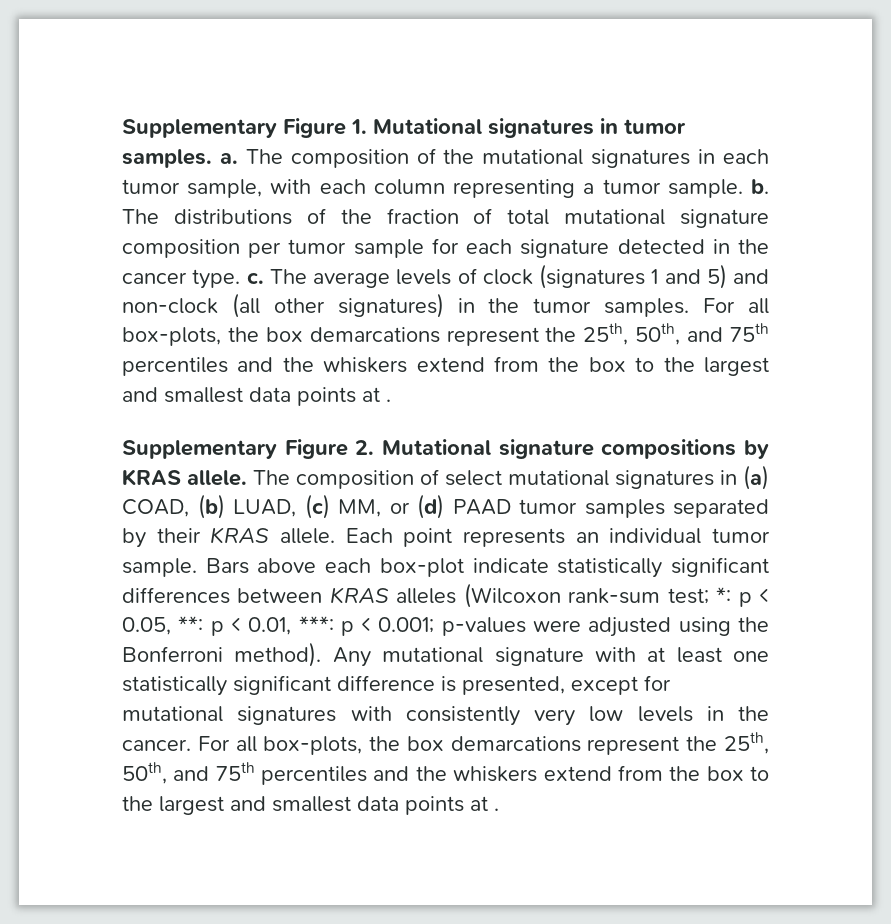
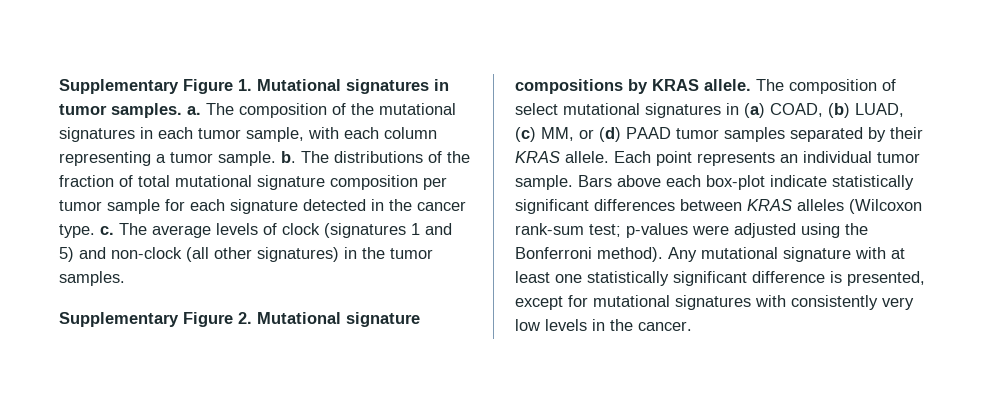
[703,298,770,314] [122,323,770,346] [122,356,769,376] [122,387,391,406] For all box-plots, the box demarcations represent the 25th, 50th, and 75th percentiles and the whiskers extend from the box to the largest and smallest data points at . -> (125, 278) none
[716,587,770,607] [122,616,435,636] *: p < 0.05, **: p < 0.01, ***: p < 0.001; -> (621, 230) none
[197,732,769,755] [122,762,770,785] [122,796,499,815] For all box-plots, the box demarcations represent the 25th, 50th, and 75th percentiles and the whiskers extend from the box to the largest and smallest data points at . -> (692, 326) none

